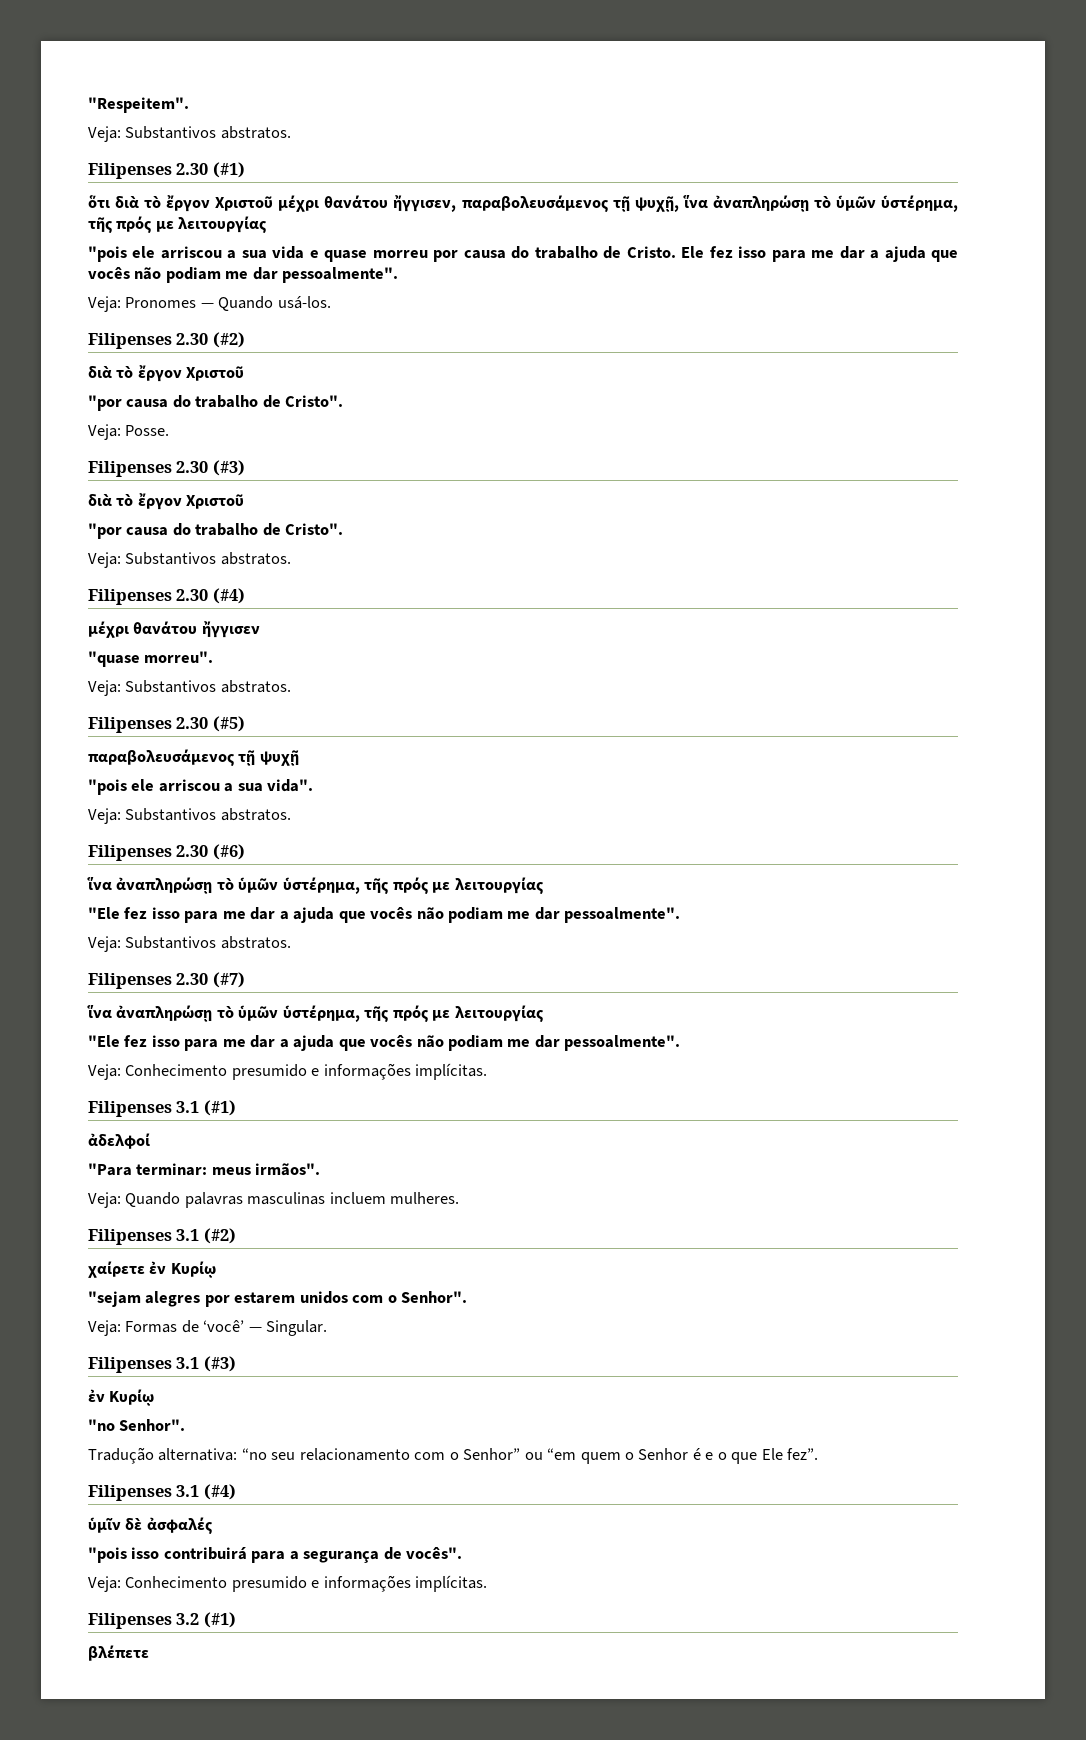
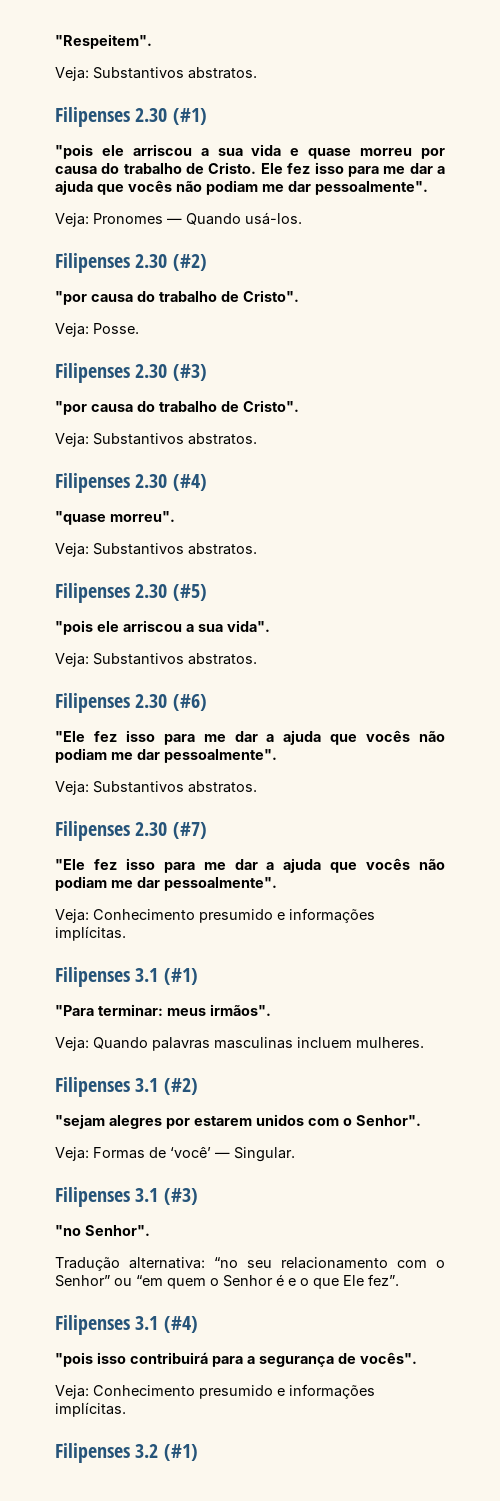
[88,195,959,212] [88,216,268,233] // ὅτι διὰ τὸ ἔργον Χριστοῦ μέχρι θανάτου ἤγγισεν, παραβολευσάμενος τῇ ψυχῇ, ἵνα ἀναπληρώσῃ τὸ ὑμῶν ὑστέρημα, τῆς πρός με λειτουργίας -> (207, 116) none
[88,365,245,382] // διὰ τὸ ἔργον Χριστοῦ -> (207, 262) none
[88,493,245,510] // διὰ τὸ ἔργον Χριστοῦ -> (207, 372) none
[88,621,260,638] // μέχρι θανάτου ἤγγισεν -> (207, 482) none
[88,749,299,766] // παραβολευσάμενος τῇ ψυχῇ -> (207, 592) none
[87,877,544,894] // ἵνα ἀναπληρώσῃ τὸ ὑμῶν ὑστέρημα, τῆς πρός με λειτουργίας -> (207, 702) none
[87,1005,544,1022] // ἵνα ἀναπληρώσῃ τὸ ὑμῶν ὑστέρημα, τῆς πρός με λειτουργίας -> (207, 830) none
[88,1133,150,1149] // ἀδελφοί -> (198, 976) none
[88,1261,216,1278] // χαίρετε ἐν Κυρίῳ -> (198, 1086) none
[88,1389,155,1406] // ἐν Κυρίῳ -> (198, 1196) none
[88,1517,213,1534] // ὑμῖν δὲ ἀσφαλές -> (198, 1324) none
[88,1645,149,1661] // βλέπετε -> (198, 1452) none

